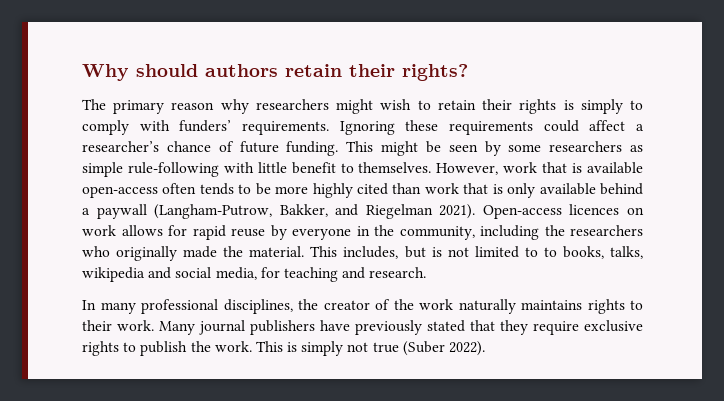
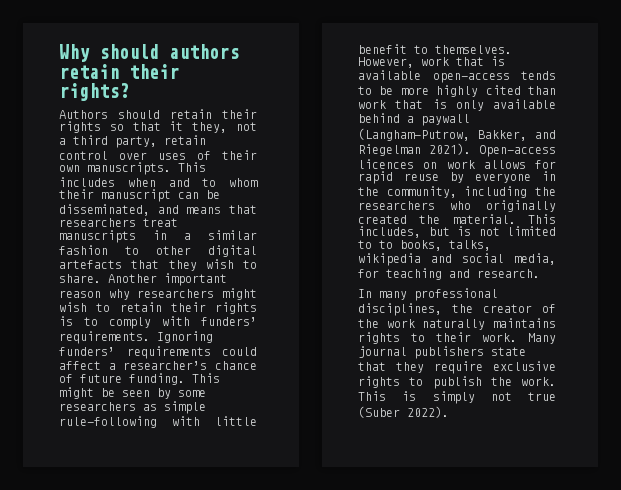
[82,99,165,114] The primary -> [59,109,257,119] [59,121,257,133] [59,135,206,148] [59,150,257,160] [59,162,206,175] [59,177,258,187] [59,189,220,202] [59,204,257,216] [59,218,178,227] [59,230,257,243] [59,245,257,257] [59,259,257,271] [59,273,227,286] Authors should retain their rights so that it they, not a third party, retain control over uses of their own manuscripts. This includes when and to whom their manuscript can be disseminated, and means that researchers treat manuscripts in a similar fashion to other digital artefacts that they wish to share. Another important
[580,99,623,114] simply -> (73, 321) none
[405,120,439,131] these -> [59,347,115,356] funders’
[162,183,197,194] often -> (510, 78) none
[183,246,218,258] made -> [358,215,407,224] created
[320,320,465,335] have previously stated -> [491,347,526,356] state

